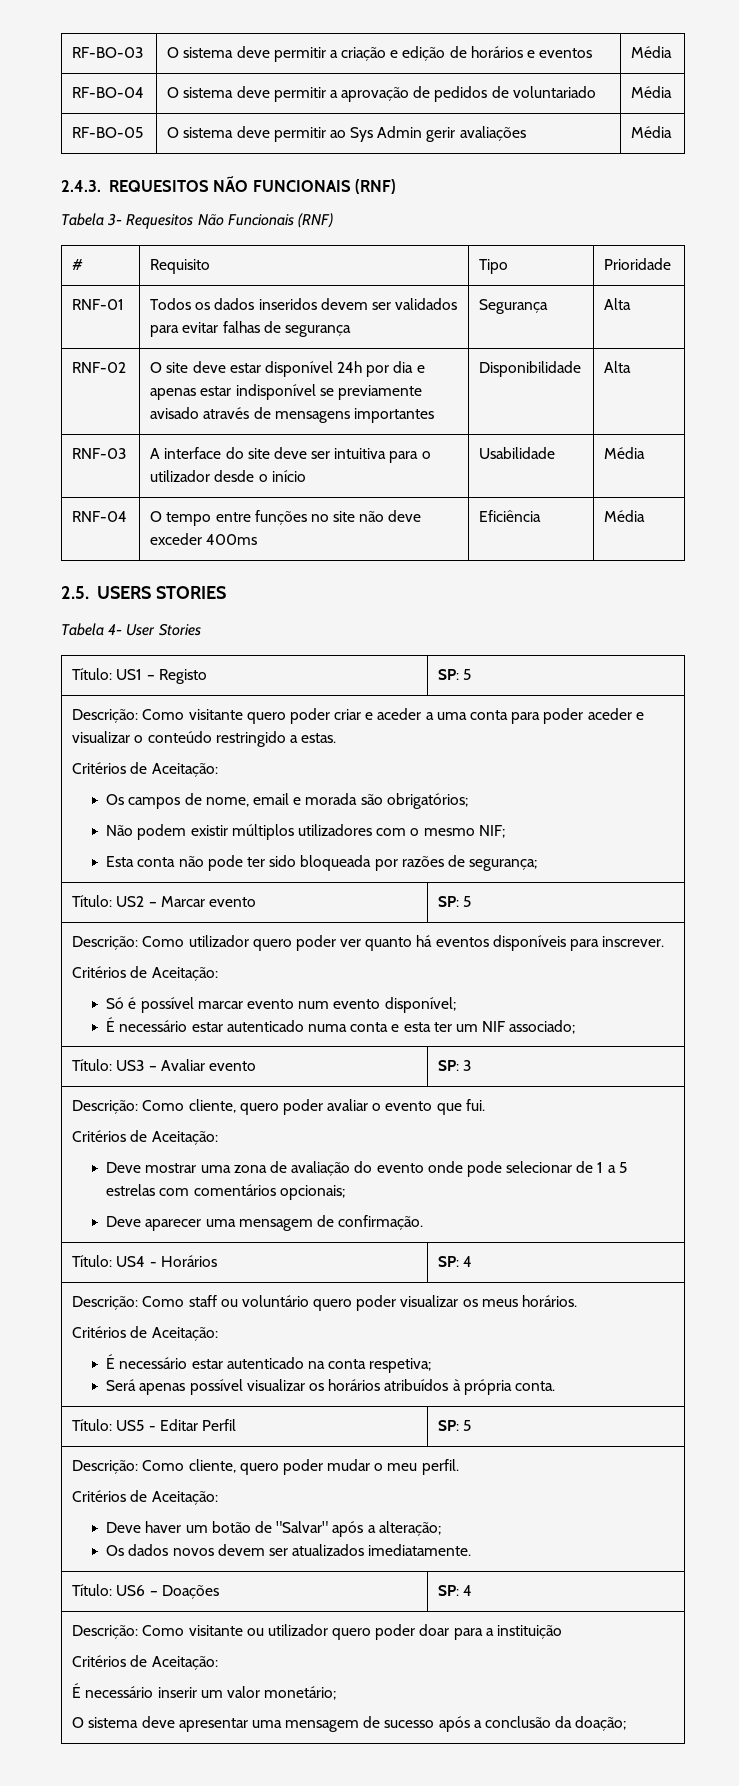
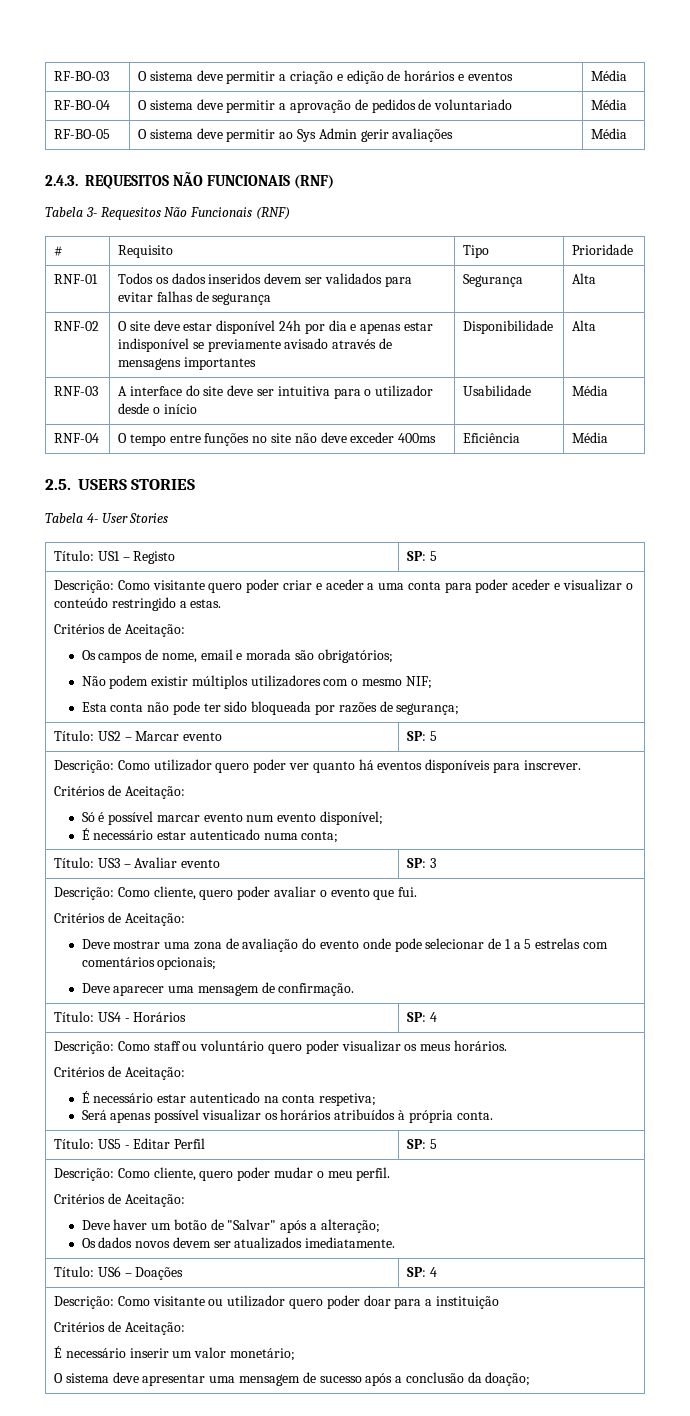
[350,1020,576,1034] conta e esta ter um NIF associado; -> [301,831,339,843] conta;

